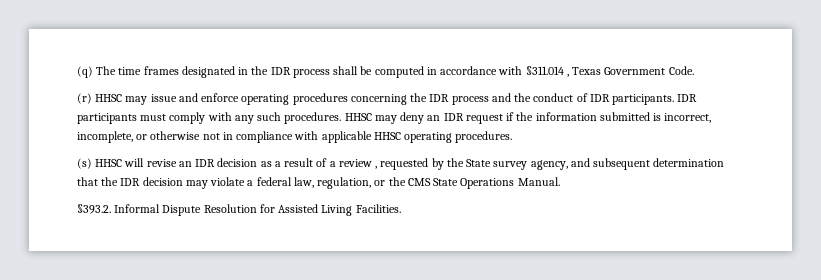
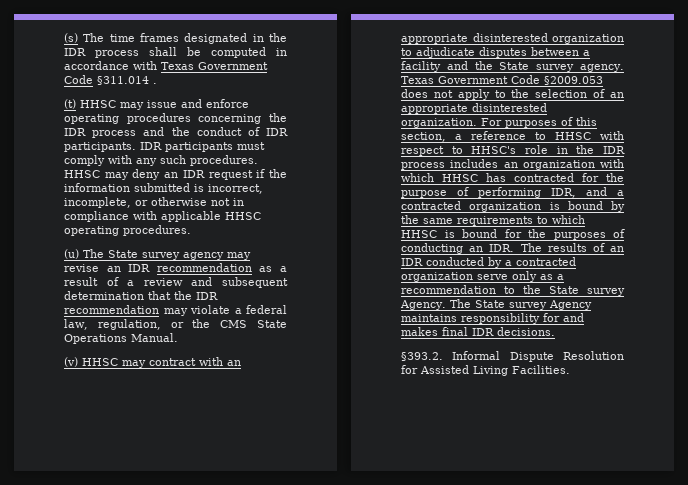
[77,66,93,78] (q) -> [64,33,78,43] (s)
[525,66,694,77] [77,93,92,104] §311.014 , Texas Government Code. // (r) -> [161,62,268,70] [64,75,157,85] [64,99,76,109] Texas Government Code §311.014 . // (t)
[77,158,145,169] (s) HHSC will -> [64,249,251,260] (u) The State survey agency may
[217,158,258,167] decision -> [156,263,252,272] recommendation
[375,158,568,170] , requested by the State survey agency, -> (183, 282) none
[142,177,183,186] decision -> [64,305,159,314] recommendation
(560, 181) none -> [64,357,241,368] [401,33,624,44] [401,47,590,58] [401,61,625,72] [401,75,603,85] [401,89,624,100] [401,103,547,114] [401,117,597,128] [401,131,624,142] [401,145,625,156] [401,159,624,170] [401,173,624,182] [401,187,624,198] [401,201,625,212] [401,215,585,226] [401,229,625,240] [401,243,624,254] [401,257,576,268] [401,271,564,282] [401,285,625,296] [400,299,592,310] [401,313,584,324] [401,327,555,336] // (v) HHSC may contract with an appropriate disinterested organization to adjudicate disputes between a facility and the State survey agency. Texas Government Code §2009.053 does not apply to the selection of an appropriate disinterested organization. For purposes of this section, a reference to HHSC with respect to HHSC's role in the IDR process includes an organization with which HHSC has contracted for the purpose of performing IDR, and a contracted organization is bound by the same requirements to which HHSC is bound for the purposes of conducting an IDR. The results of an IDR conducted by a contracted organization serve only as a recommendation to the State survey Agency. The State survey Agency maintains responsibility for and makes final IDR decisions.

